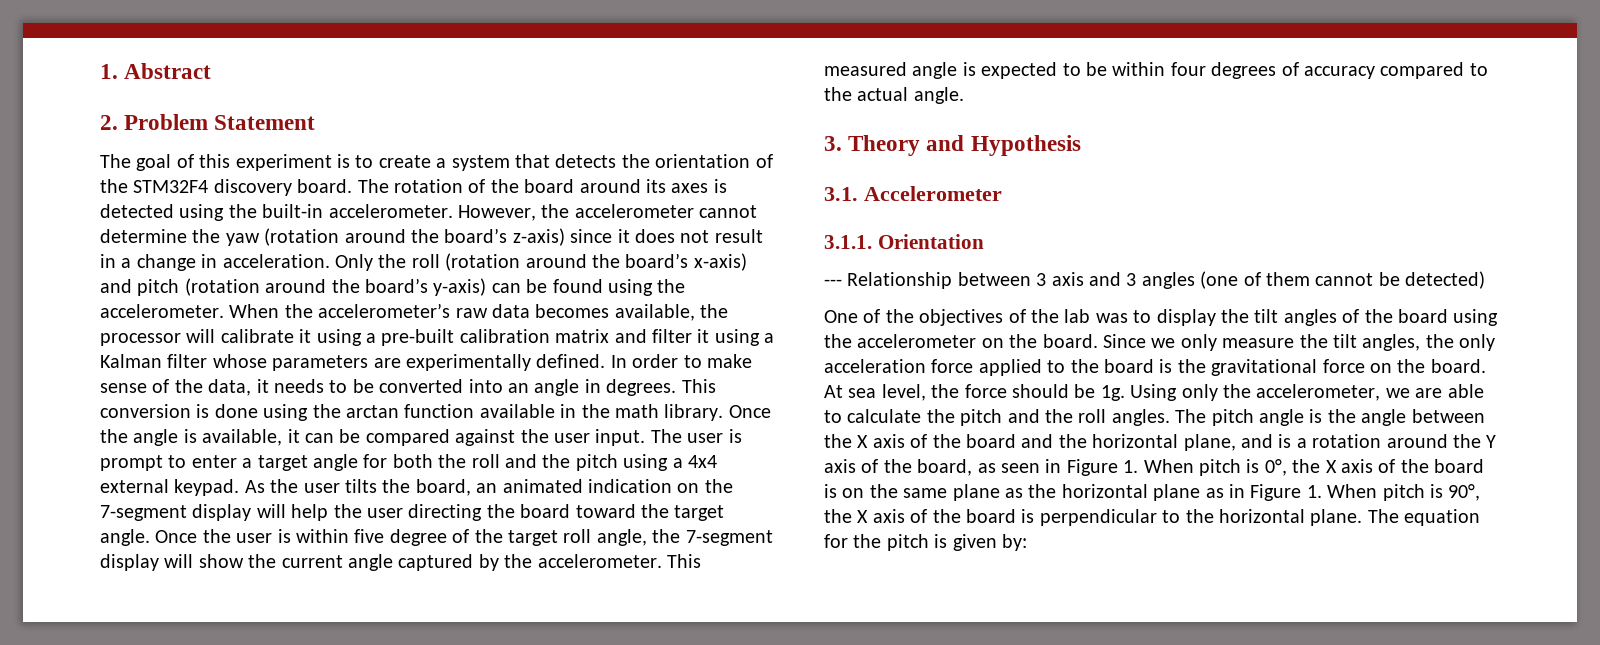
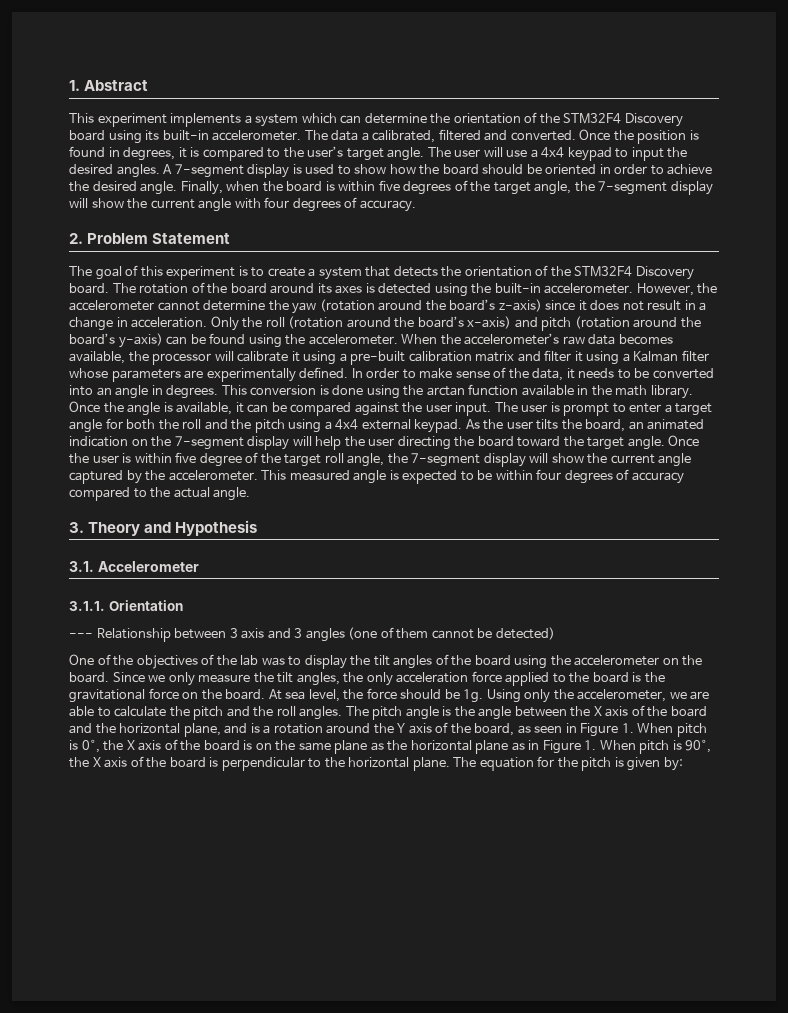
(212, 71) none -> [69,112,683,127] [69,129,699,144] [69,146,688,161] [69,164,713,178] [69,180,713,195] [69,197,416,212] // This experiment implements a system which can determine the orientation of the STM32F4 Discovery board using its built-in accelerometer. The data a calibrated, filtered and converted. Once the position is found in degrees, it is compared to the user’s target angle. The user will use a 4x4 keypad to input the desired angles. A 7-segment display is used to show how the board should be oriented in order to achieve the desired angle. Finally, when the board is within five degrees of the target angle, the 7-segment display will show the current angle with four degrees of accuracy.
[213,179,292,196] discovery -> [635,266,694,280] Discovery

